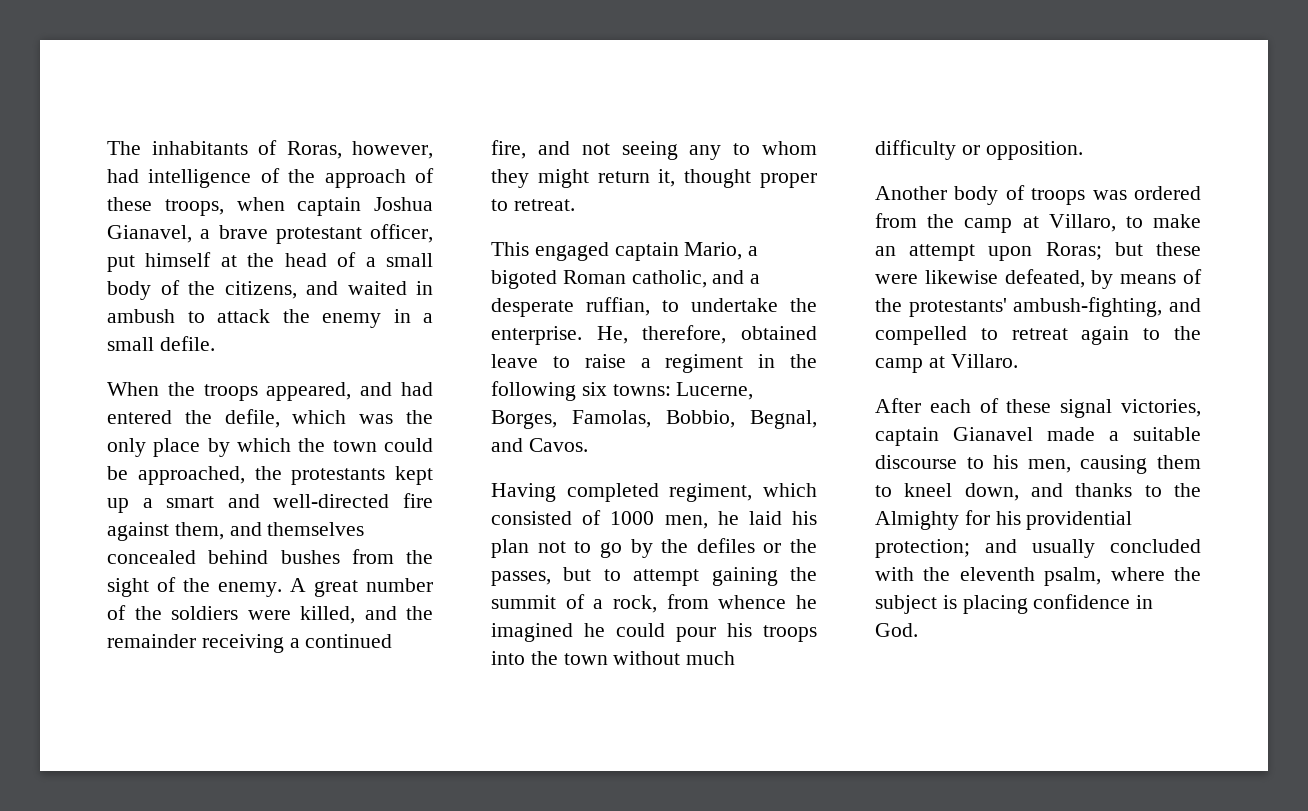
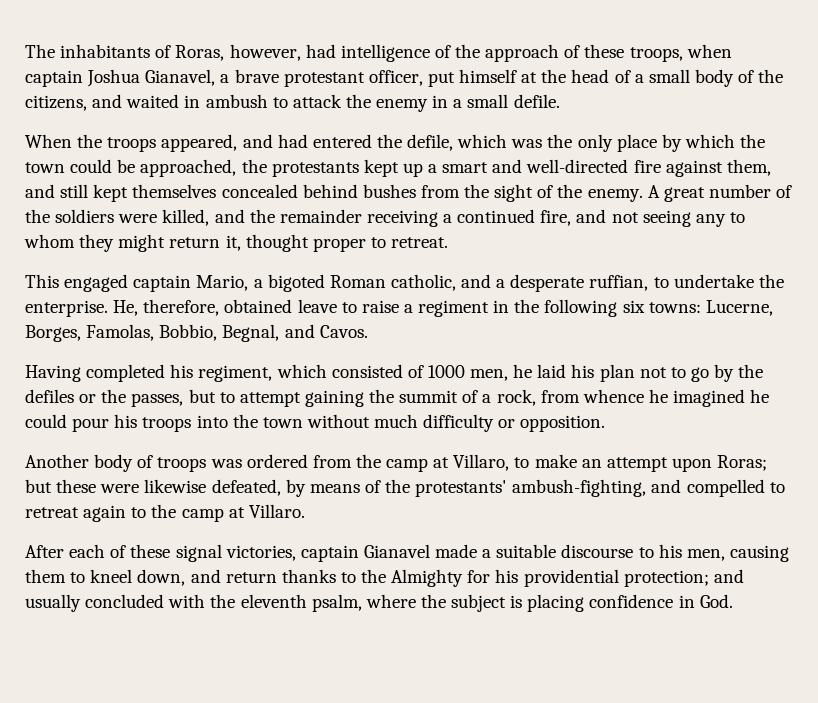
(262, 529) none -> [60,184,129,202] still kept
(659, 492) none -> [170,364,194,378] his
(1063, 490) none -> [225,572,277,583] return

